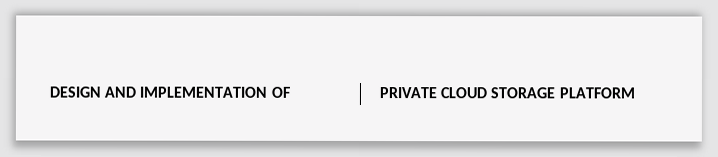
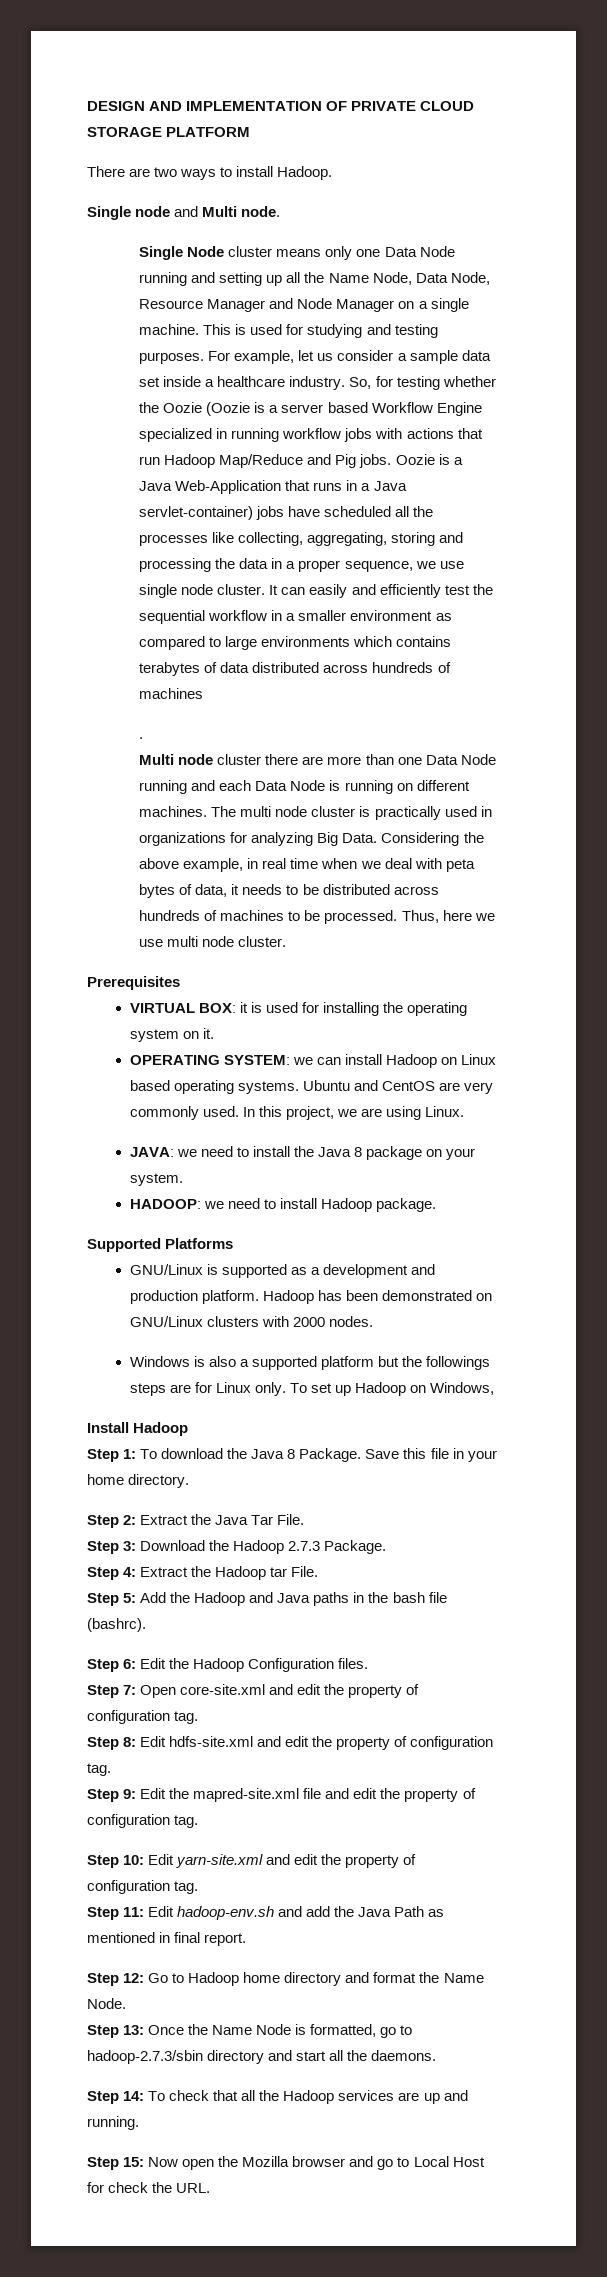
(635, 93) none -> [87,166,333,180] [87,206,281,220] [139,246,455,260] [139,272,490,286] [139,298,469,312] [139,324,438,338] [139,350,491,364] [139,376,496,390] [139,402,482,416] [139,428,483,442] [139,454,463,468] [139,480,407,494] [139,506,434,520] [139,532,464,546] [139,558,464,572] [139,584,493,598] [139,610,452,624] [139,636,452,650] [139,662,451,676] [139,688,204,699] [139,737,144,739] [139,754,496,765] [139,780,470,794] [139,806,492,820] [139,832,484,846] [139,858,475,872] [139,884,439,898] [139,910,495,924] [139,936,287,947] [87,976,180,990] [129,1002,468,1016] [129,1028,214,1042] [129,1054,496,1068] [129,1080,493,1094] [129,1106,465,1120] [129,1146,476,1160] [129,1173,183,1186] [129,1198,436,1212] [87,1238,234,1252] [129,1264,435,1278] [129,1290,492,1304] [129,1316,373,1327] [129,1356,491,1370] [129,1382,495,1396] [87,1422,189,1436] [87,1448,497,1462] [87,1474,190,1488] [87,1514,305,1528] [87,1540,387,1554] [87,1566,319,1580] [87,1592,447,1606] [87,1618,146,1632] [87,1658,369,1672] [87,1684,420,1698] [87,1710,199,1724] [87,1736,494,1750] [87,1763,111,1776] [87,1788,476,1802] [87,1814,199,1828] [87,1854,417,1868] [87,1880,199,1894] [87,1906,445,1920] [87,1932,247,1946] [87,1972,484,1986] [87,1998,126,2009] [87,2024,413,2038] [87,2050,437,2064] [87,2090,468,2104] [87,2116,139,2130] [87,2156,485,2170] [87,2182,211,2193] // There are two ways to install Hadoop. // Single node and Multi node. // Single Node cluster means only one Data Node running and setting up all the Name Node, Data Node, Resource Manager and Node Manager on a single machine. This is used for studying and testing purposes. For example, let us consider a sample data set inside a healthcare industry. So, for testing whether the Oozie (Oozie is a server based Workflow Engine specialized in running workflow jobs with actions that run Hadoop Map/Reduce and Pig jobs. Oozie is a Java Web-Application that runs in a Java servlet-container) jobs have scheduled all the processes like collecting, aggregating, storing and processing the data in a proper sequence, we use single node cluster. It can easily and efficiently test the sequential workflow in a smaller environment as compared to large environments which contains terabytes of data distributed across hundreds of machines // . // Multi node cluster there are more than one Data Node running and each Data Node is running on different machines. The multi node cluster is practically used in organizations for analyzing Big Data. Considering the above example, in real time when we deal with peta bytes of data, it needs to be distributed across hundreds of machines to be processed. Thus, here we use multi node cluster. // Prerequisites // VIRTUAL BOX: it is used for installing the operating system on it. // OPERATING SYSTEM: we can install Hadoop on Linux based operating systems. Ubuntu and CentOS are very commonly used. In this project, we are using Linux. // JAVA: we need to install the Java 8 package on your system. // HADOOP: we need to install Hadoop package. // Supported Platforms // GNU/Linux is supported as a development and production platform. Hadoop has been demonstrated on GNU/Linux clusters with 2000 nodes. // Windows is also a supported platform but the followings steps are for Linux only. To set up Hadoop on Windows, // Install Hadoop // Step 1: To download the Java 8 Package. Save this file in your home directory. // Step 2: Extract the Java Tar File. // Step 3: Download the Hadoop 2.7.3 Package. // Step 4: Extract the Hadoop tar File. // Step 5: Add the Hadoop and Java paths in the bash file (bashrc). // Step 6: Edit the Hadoop Configuration files. // Step 7: Open core-site.xml and edit the property of configuration tag. // Step 8: Edit hdfs-site.xml and edit the property of configuration tag. // Step 9: Edit the mapred-site.xml file and edit the property of configuration tag. // Step 10: Edit yarn-site.xml and edit the property of configuration tag. // Step 11: Edit hadoop-env.sh and add the Java Path as mentioned in final report. // Step 12: Go to Hadoop home directory and format the Name Node. // Step 13: Once the Name Node is formatted, go to hadoop-2.7.3/sbin directory and start all the daemons. // Step 14: To check that all the Hadoop services are up and running. // Step 15: Now open the Mozilla browser and go to Local Host for check the URL.

